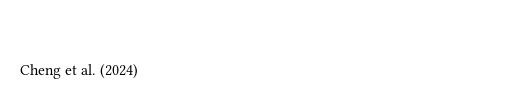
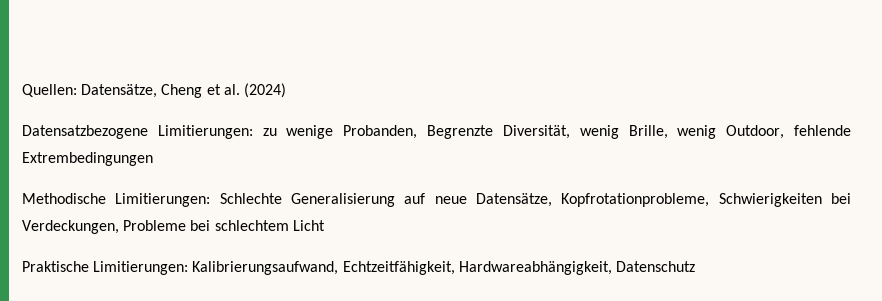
(20, 71) none -> [22,84,158,98] Quellen: Datensätze,
(138, 71) none -> [22,125,851,139] [22,152,153,166] [22,193,852,207] [22,220,325,234] [22,261,695,275] // Datensatzbezogene Limitierungen: zu wenige Probanden, Begrenzte Diversität, wenig Brille, wenig Outdoor, fehlende Extrembedingungen // Methodische Limitierungen: Schlechte Generalisierung auf neue Datensätze, Kopfrotationprobleme, Schwierigkeiten bei Verdeckungen, Probleme bei schlechtem Licht // Praktische Limitierungen: Kalibrierungsaufwand, Echtzeitfähigkeit, Hardwareabhängigkeit, Datenschutz

